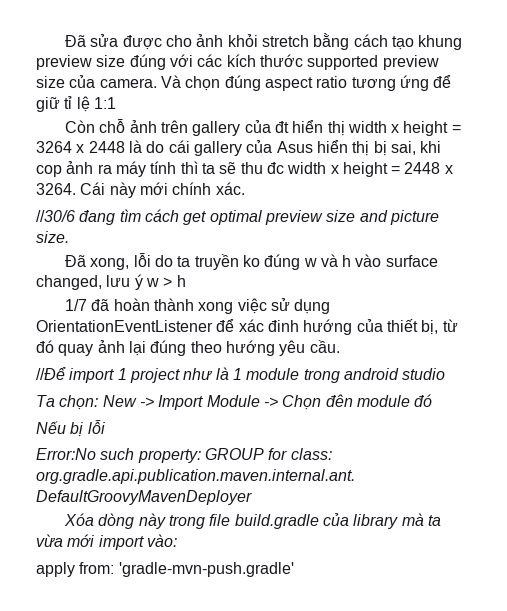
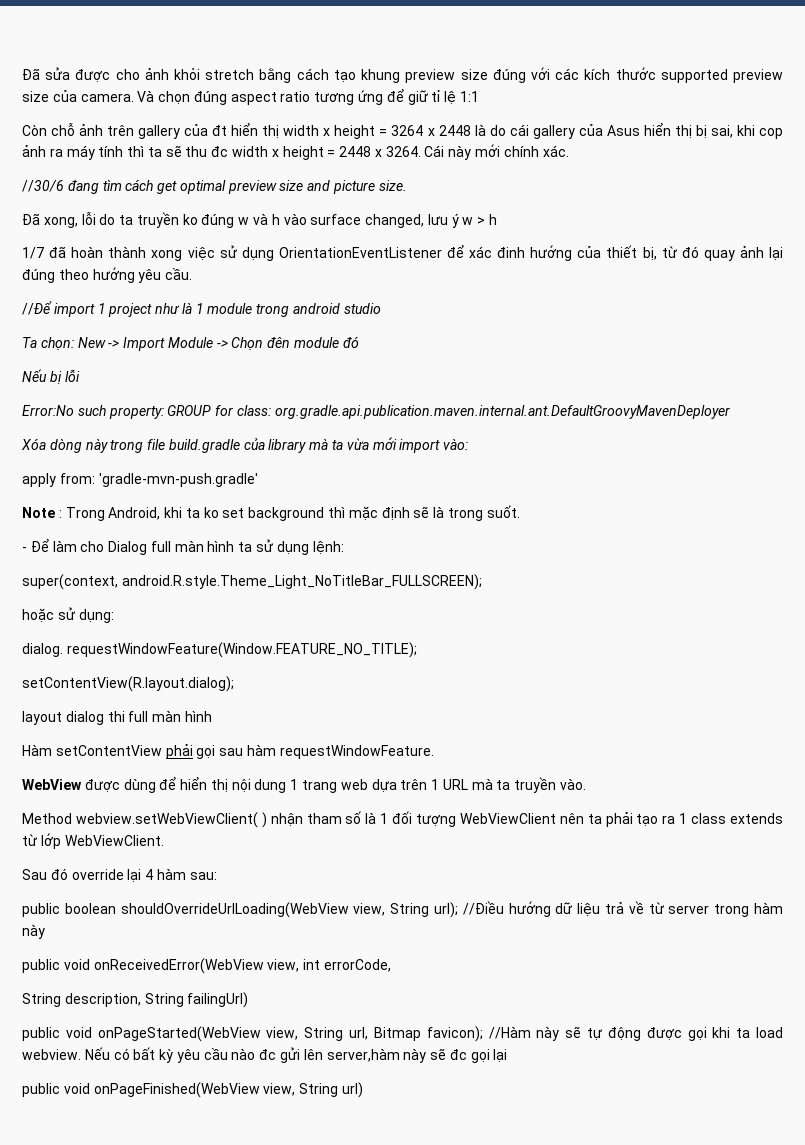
(294, 569) none -> [22,505,520,521] [22,539,344,555] [22,574,482,590] [22,607,114,623] [22,642,417,658] [22,676,234,692] [22,710,212,725] [22,744,434,759] [22,777,587,793] [22,811,784,828] [22,833,164,849] [22,868,217,883] [22,901,783,918] [22,924,45,939] [22,958,391,974] [22,992,249,1008] [22,1026,784,1042] [22,1047,508,1063] [22,1082,363,1098] // Note : Trong Android, khi ta ko set background thì mặc định sẽ là trong suốt. // - Để làm cho Dialog full màn hình ta sử dụng lệnh: // super(context, android.R.style.Theme_Light_NoTitleBar_FULLSCREEN); // hoặc sử dụng: // dialog. requestWindowFeature(Window.FEATURE_NO_TITLE); // setContentView(R.layout.dialog); // layout dialog thi full màn hình // Hàm setContentView phải gọi sau hàm requestWindowFeature. // WebView được dùng để hiển thị nội dung 1 trang web dựa trên 1 URL mà ta truyền vào. // Method webview.setWebViewClient( ) nhận tham số là 1 đối tượng WebViewClient nên ta phải tạo ra 1 class extends từ lớp WebViewClient. // Sau đó override lại 4 hàm sau: // public boolean shouldOverrideUrlLoading(WebView view, String url); //Điều hướng dữ liệu trả về từ server trong hàm này // public void onReceivedError(WebView view, int errorCode, // String description, String failingUrl) // public void onPageStarted(WebView view, String url, Bitmap favicon); //Hàm này sẽ tự động được gọi khi ta load webview. Nếu có bất kỳ yêu cầu nào đc gửi lên server,hàm này sẽ đc gọi lại // public void onPageFinished(WebView view, String url)

